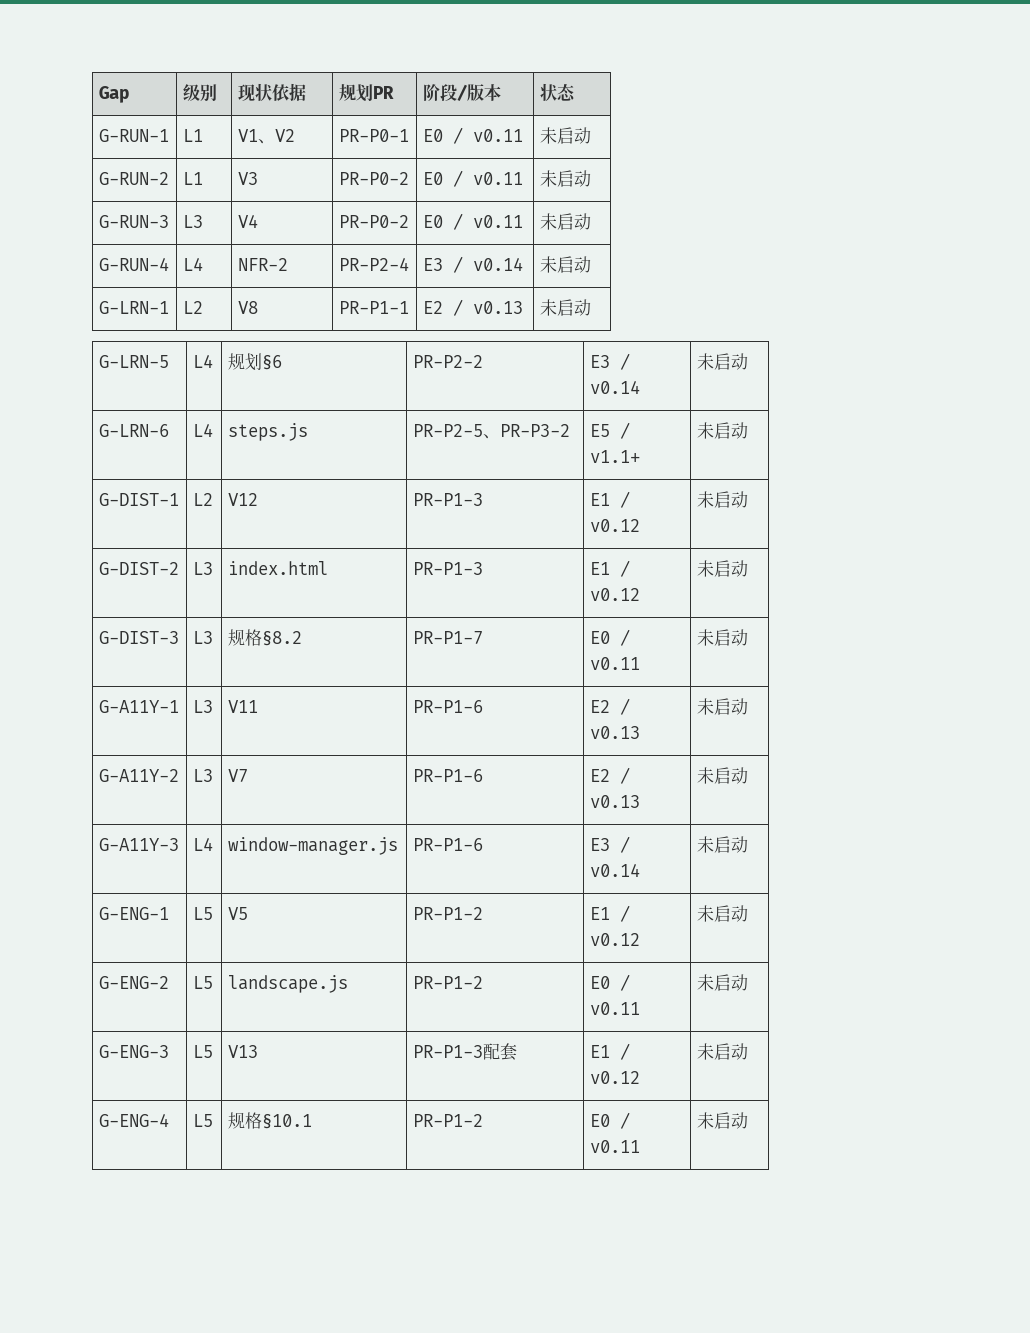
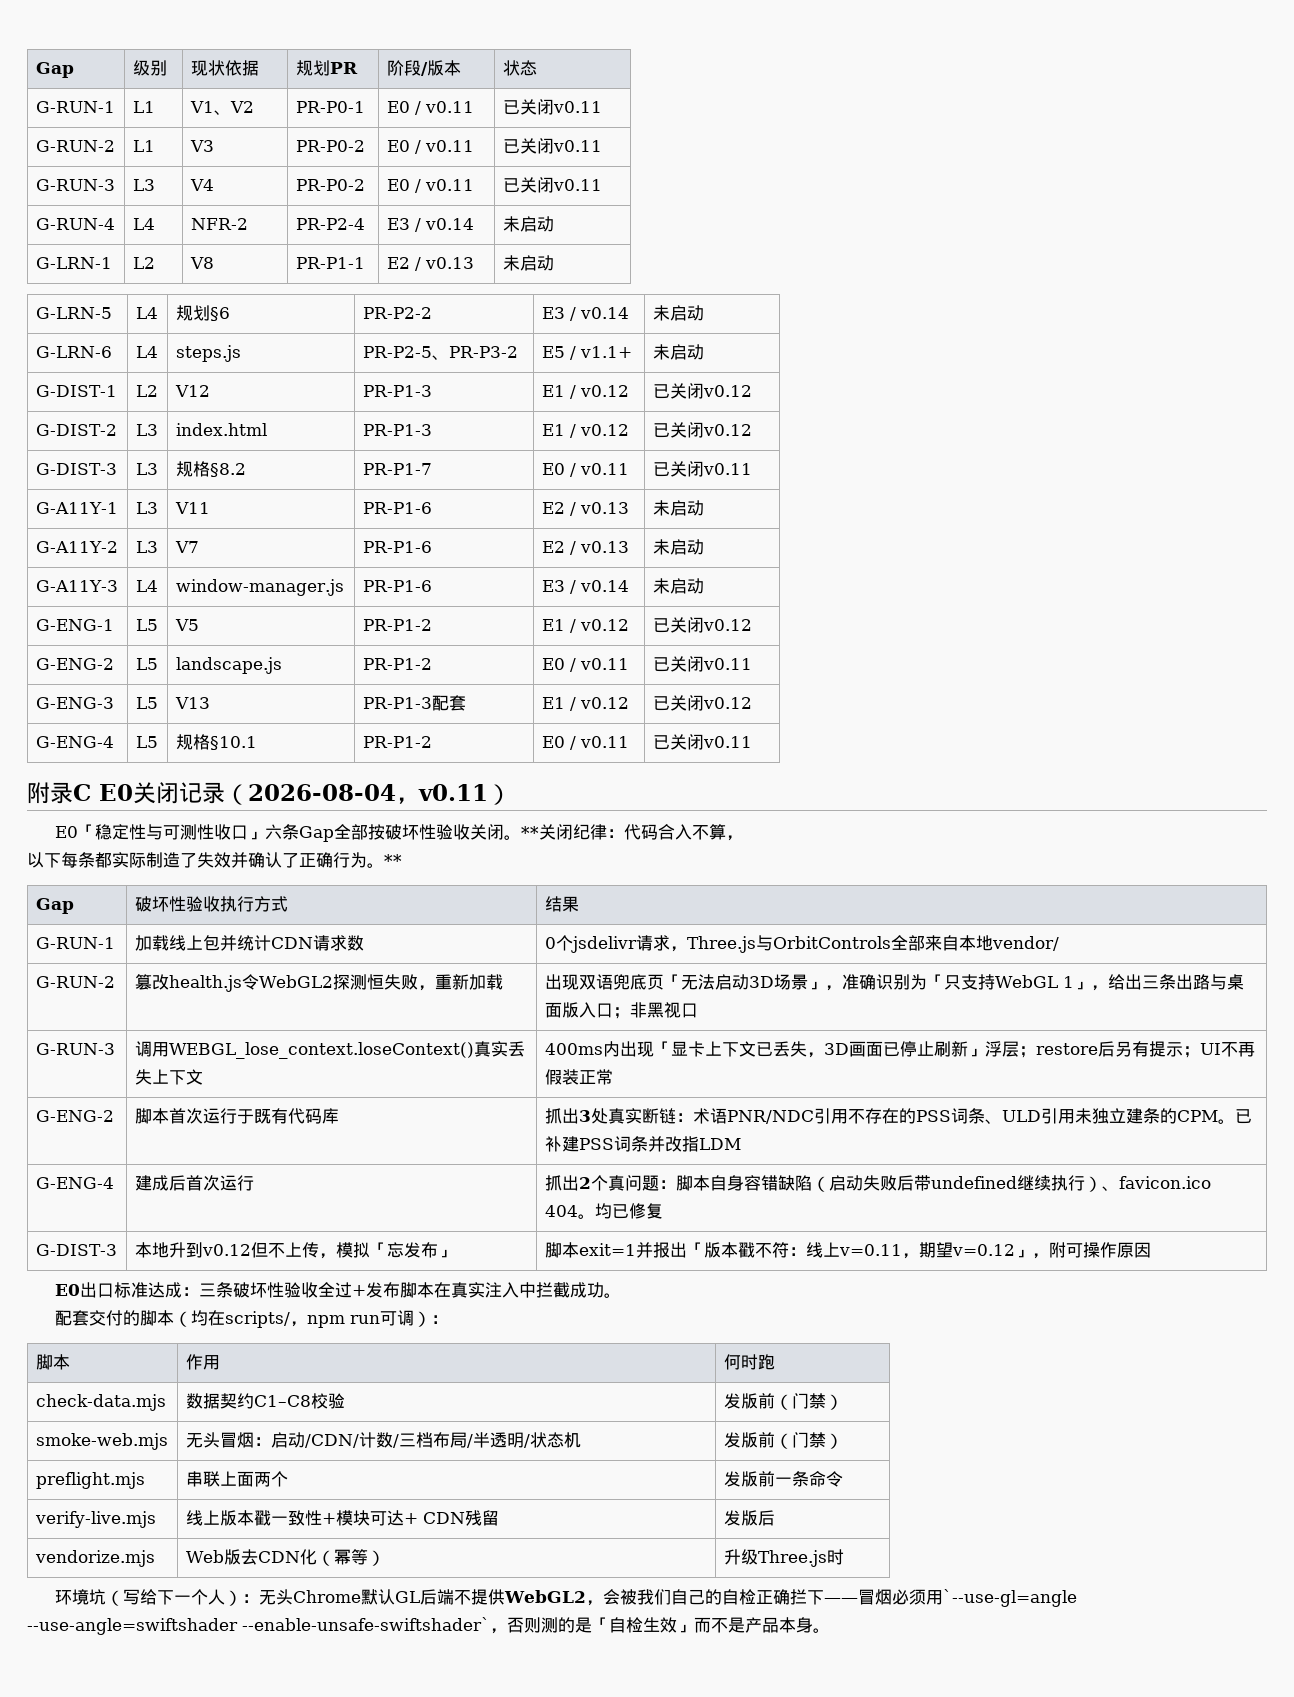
[539,127,591,144] 未启动 -> [502,99,602,115] 已关闭v0.11
[539,170,591,187] 未启动 -> [502,138,602,154] 已关闭v0.11
[539,213,591,230] 未启动 -> [502,177,602,193] 已关闭v0.11
[696,491,748,508] 未启动 -> [652,383,752,399] 已关闭v0.12
[696,560,748,577] 未启动 -> [652,422,752,438] 已关闭v0.12
[696,629,748,646] 未启动 -> [652,461,752,477] 已关闭v0.11
[696,905,748,922] 未启动 -> [652,617,752,633] 已关闭v0.12
[696,974,748,991] 未启动 -> [652,656,752,672] 已关闭v0.11
[696,1043,748,1060] 未启动 -> [652,695,752,711] 已关闭v0.12
[696,1112,748,1129] 未启动 -> [652,734,752,750] [27,782,511,805] [54,824,743,842] [27,852,402,868] [35,898,74,914] [134,896,288,912] [544,896,579,912] [35,937,115,949] [134,935,364,951] [544,935,1059,953] [35,976,115,988] [134,974,503,992] [544,974,1244,991] [544,1002,698,1019] [35,1043,115,1055] [134,1041,525,1059] [134,1069,203,1085] [544,1041,1255,1058] [544,1069,613,1085] [35,1110,114,1122] [134,1108,339,1124] [544,1108,1252,1124] [544,1136,741,1152] [35,1177,114,1189] [134,1175,254,1191] [544,1175,1211,1192] [544,1203,663,1219] [35,1244,117,1256] [134,1242,455,1259] [544,1242,1151,1259] [54,1282,621,1298] [54,1310,448,1328] [35,1354,70,1370] [185,1354,220,1370] [723,1354,775,1370] [35,1394,166,1411] [185,1393,345,1409] [723,1393,843,1410] [35,1433,168,1450] [185,1432,581,1448] [723,1432,843,1449] [35,1472,145,1489] [185,1471,288,1487] [723,1471,843,1487] [34,1511,156,1528] [185,1510,499,1526] [723,1510,775,1526] [34,1550,155,1567] [185,1549,385,1566] [723,1549,844,1567] [54,1589,1077,1607] [27,1617,830,1635] 已关闭v0.11 // 附录C E0关闭记录（2026-08-04，v0.11） // E0「稳定性与可测性收口」六条Gap全部按破坏性验收关闭。**关闭纪律：代码合入不算， // 以下每条都实际制造了失效并确认了正确行为。** // Gap | 破坏性验收执行方式 | 结果 // G-RUN-1 | 加载线上包并统计CDN请求数 | 0个jsdelivr请求，Three.js与OrbitControls全部来自本地vendor/ // G-RUN-2 | 篡改health.js令WebGL2探测恒失败，重新加载 | 出现双语兜底页「无法启动3D场景」，准确识别为「只支持WebGL 1」，给出三条出路与桌面版入口；非黑视口 // G-RUN-3 | 调用WEBGL_lose_context.loseContext()真实丢失上下文 | 400ms内出现「显卡上下文已丢失，3D画面已停止刷新」浮层；restore后另有提示；UI不再假装正常 // G-ENG-2 | 脚本首次运行于既有代码库 | 抓出3处真实断链：术语PNR/NDC引用不存在的PSS词条、ULD引用未独立建条的CPM。已补建PSS词条并改指LDM // G-ENG-4 | 建成后首次运行 | 抓出2个真问题：脚本自身容错缺陷（启动失败后带undefined继续执行）、favicon.ico 404。均已修复 // G-DIST-3 | 本地升到v0.12但不上传，模拟「忘发布」 | 脚本exit=1并报出「版本戳不符：线上v=0.11，期望v=0.12」，附可操作原因 // E0出口标准达成：三条破坏性验收全过+发布脚本在真实注入中拦截成功。 // 配套交付的脚本（均在scripts/，npm run可调）： // 脚本 | 作用 | 何时跑 // check-data.mjs | 数据契约C1–C8校验 | 发版前（门禁） // smoke-web.mjs | 无头冒烟：启动/CDN/计数/三档布局/半透明/状态机 | 发版前（门禁） // preflight.mjs | 串联上面两个 | 发版前一条命令 // verify-live.mjs | 线上版本戳一致性+模块可达+ CDN残留 | 发版后 // vendorize.mjs | Web版去CDN化（幂等） | 升级Three.js时 // 环境坑（写给下一个人）：无头Chrome默认GL后端不提供WebGL2，会被我们自己的自检正确拦下——冒烟必须用`--use-gl=angle --use-angle=swiftshader --enable-unsafe-swiftshader`，否则测的是「自检生效」而不是产品本身。

